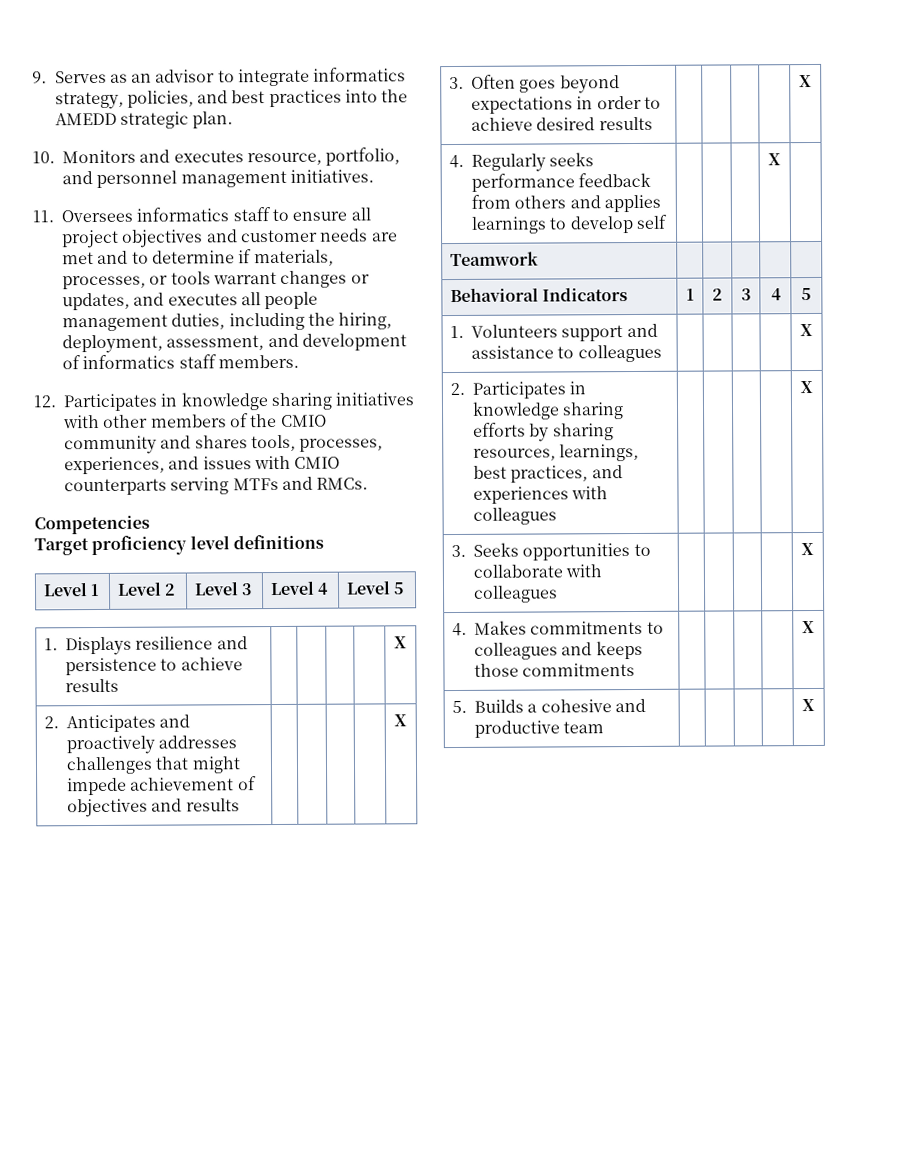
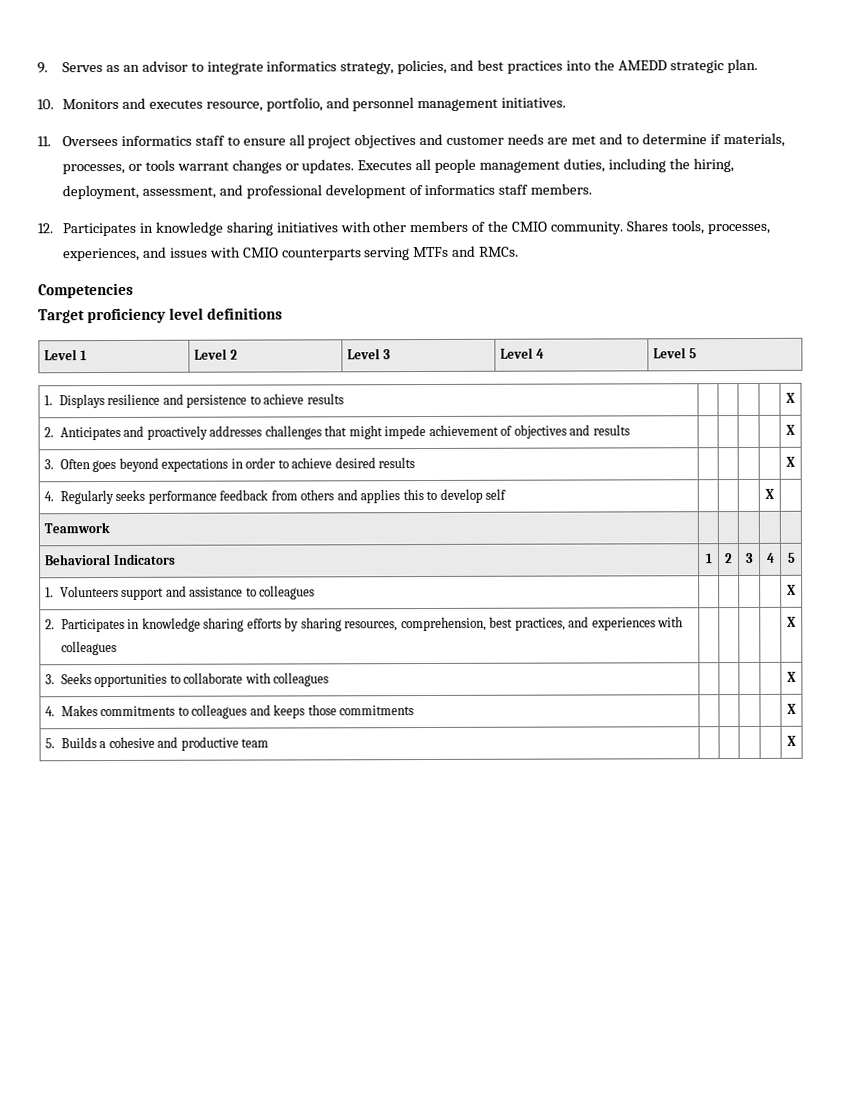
[62,292,238,311] updates, and executes -> [301,159,413,174] updates. Executes
(299, 340) none -> [245,184,322,199] professional
[64,435,248,455] community and shares -> [550,220,668,235] community. Shares
[471,216,548,234] learnings -> [402,489,424,501] this
[559,443,640,462] learnings, -> [400,616,487,632] comprehension,

